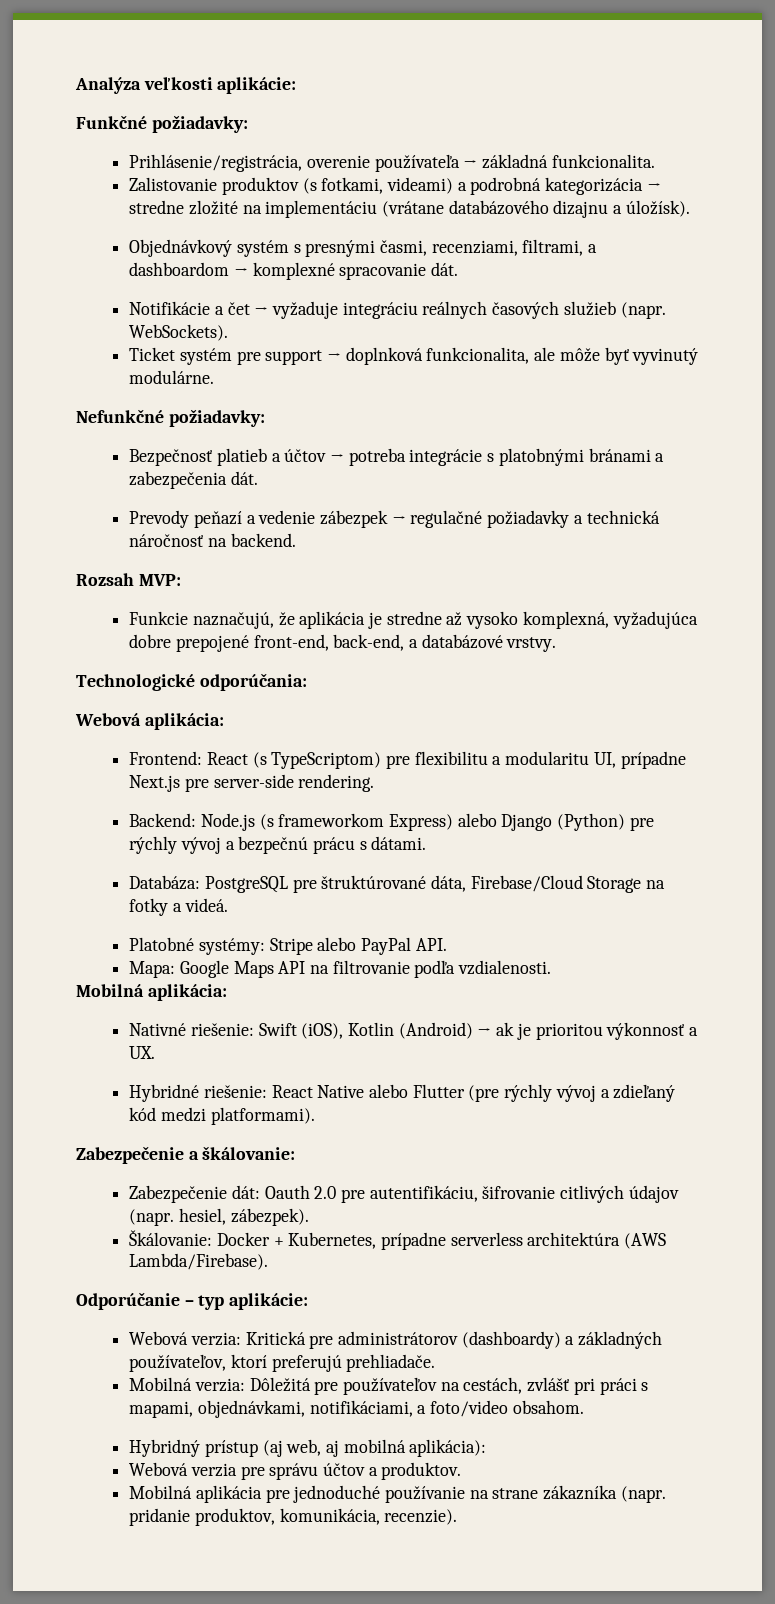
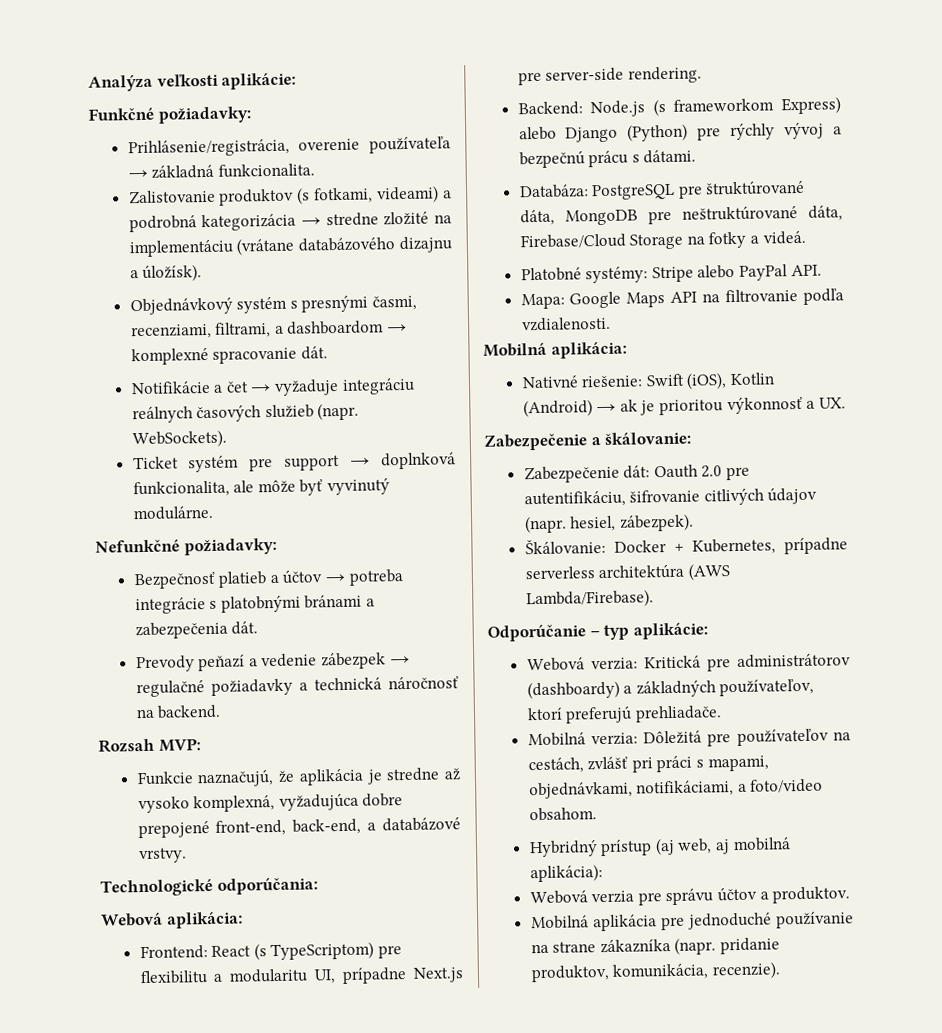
(467, 883) none -> [564,205,843,226] MongoDB pre neštruktúrované dáta,
[129,1084,676,1102] [129,1107,315,1125] // Hybridné riešenie: React Native alebo Flutter (pre rýchly vývoj a zdieľaný kód medzi platformami). -> (846, 403) none

